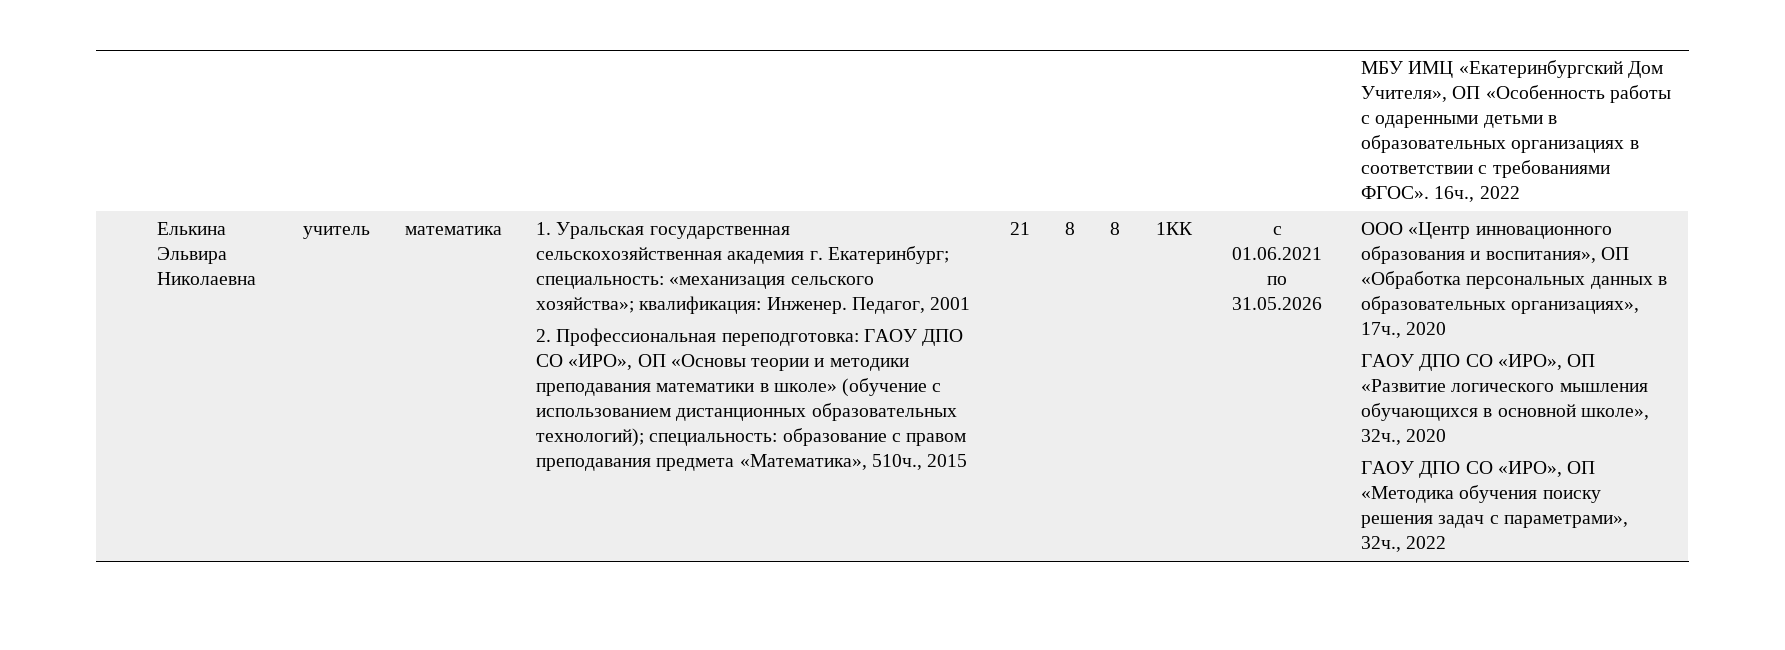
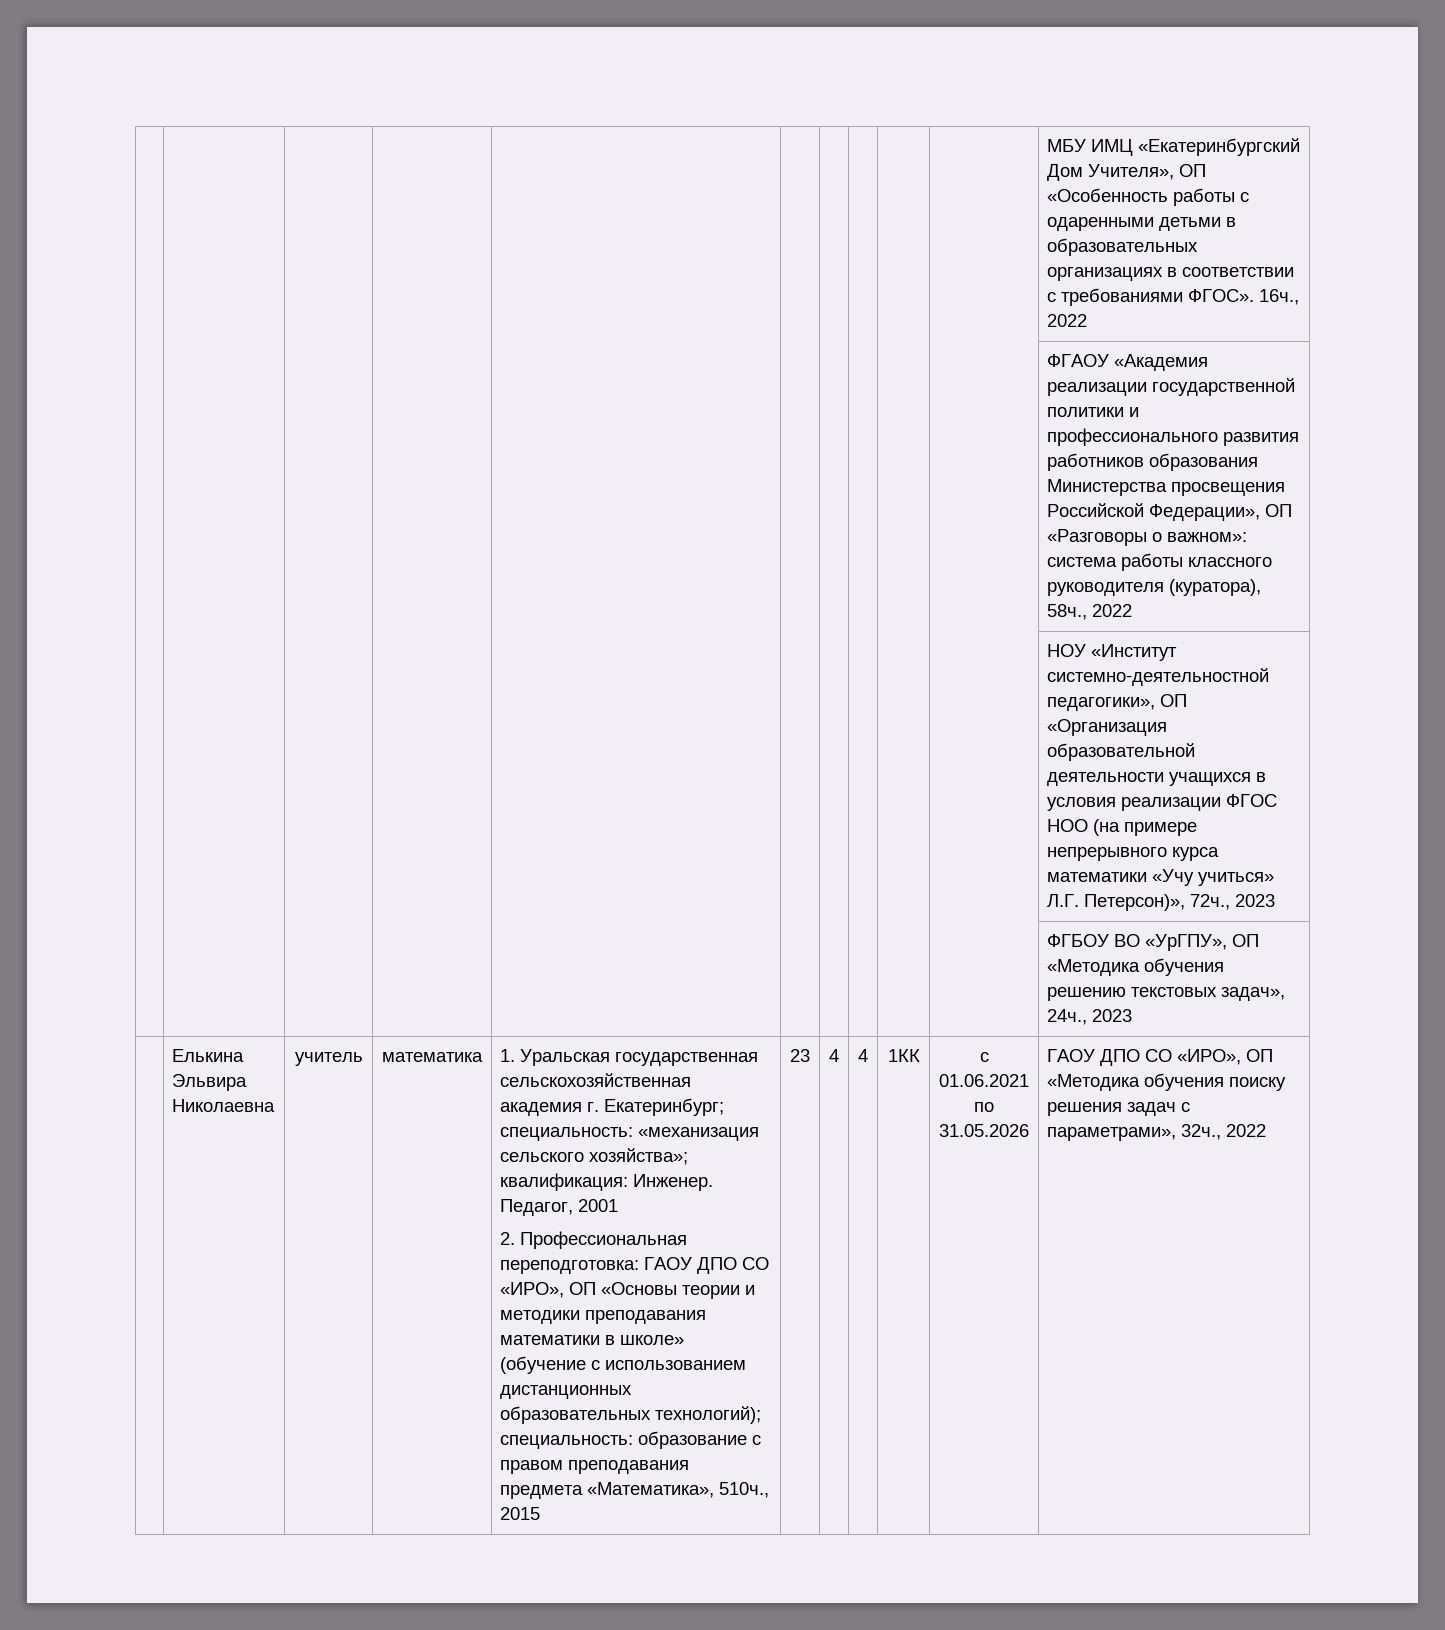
(1520, 192) none -> [1047,354,1209,371] [1047,378,1296,396] [1047,407,1140,417] [1047,428,1300,446] [1047,453,1259,471] [1047,479,1286,496] [1047,503,1293,521] [1047,529,1248,546] [1047,553,1273,571] [1047,579,1262,596] [1047,604,1133,620] [1047,644,1178,661] [1047,668,1270,686] [1047,694,1188,711] [1047,719,1168,736] [1047,743,1196,761] [1047,772,1267,786] [1047,794,1278,811] [1047,819,1198,836] [1047,847,1220,861] [1047,869,1275,886] [1047,894,1276,911] [1047,934,1260,951] [1047,958,1225,976] [1047,987,1286,1001] [1047,1009,1133,1025] // | | | | | | | | | | ФГАОУ «Академия реализации государственной политики и профессионального развития работников образования Министерства просвещения Российской Федерации», ОП «Разговоры о важном»: система работы классного руководителя (куратора), 58ч., 2022 // | | | | | | | | | | НОУ «Институт системно-деятельностной педагогики», ОП «Организация образовательной деятельности учащихся в условия реализации ФГОС НОО (на примере непрерывного курса математики «Учу учиться» Л.Г. Петерсон)», 72ч., 2023 // | | | | | | | | | | ФГБОУ ВО «УрГПУ», ОП «Методика обучения решению текстовых задач», 24ч., 2023
[1010,222,1030,235] [1065,222,1075,235] [1110,222,1120,235] 21 | 8 | 8 -> [790,1049,810,1062] [829,1049,839,1062] [858,1049,868,1062] 23 | 4 | 4
[1361,222,1612,239] [1361,246,1629,264] [1361,271,1667,289] [1361,296,1640,314] [1361,322,1447,338] [1361,354,1596,371] [1361,379,1648,392] [1361,403,1649,421] [1361,429,1447,445] ООО «Центр инновационного образования и воспитания», ОП «Обработка персональных данных в образовательных организациях», 17ч., 2020 // ГАОУ ДПО СО «ИРО», ОП «Развитие логического мышления обучающихся в основной школе», 32ч., 2020 // -> (1029, 1130) none

